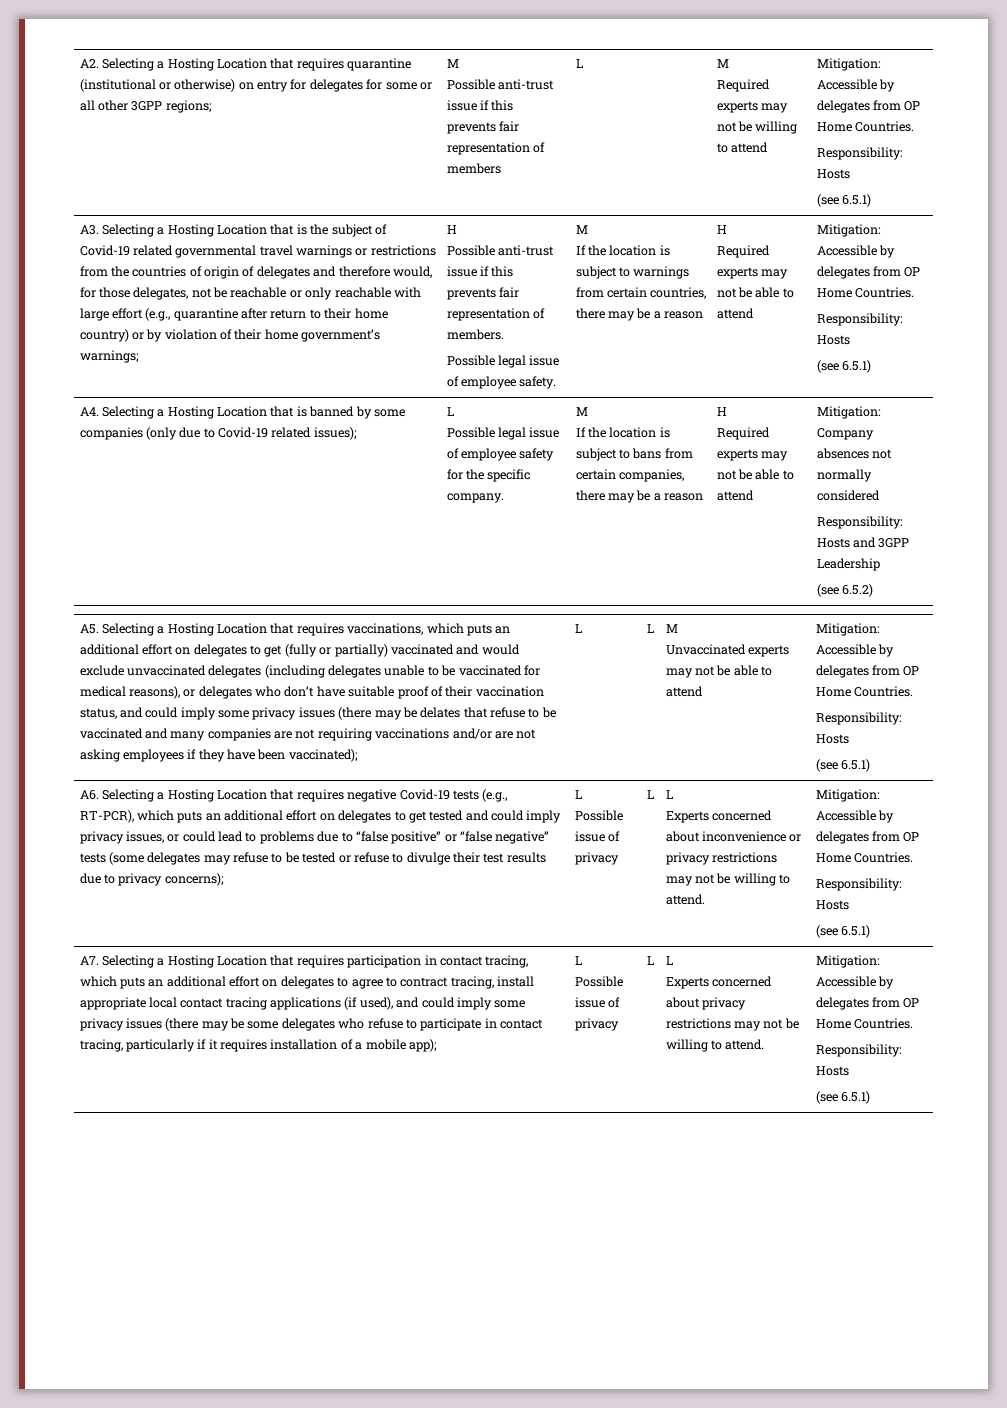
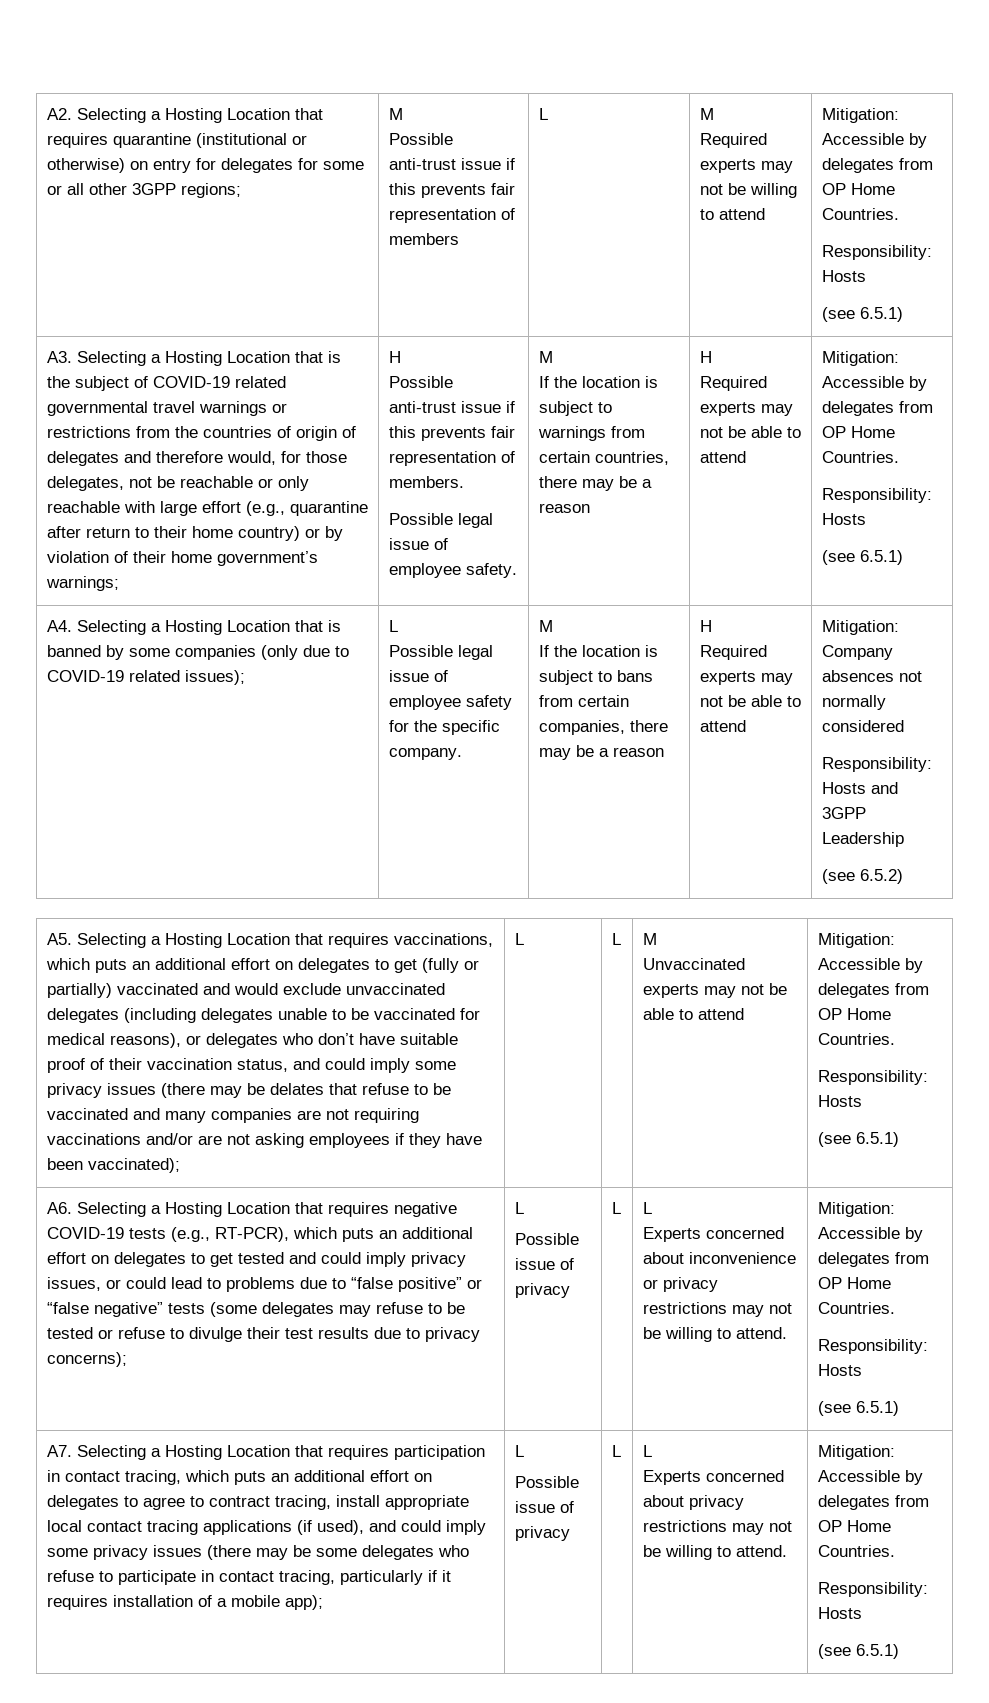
[79,245,130,256] Covid-19 -> [152,376,230,388] COVID-19
[218,427,269,438] Covid-19 -> [46,670,124,682] COVID-19
[399,789,450,800] Covid-19 -> [46,1227,124,1239] COVID-19

